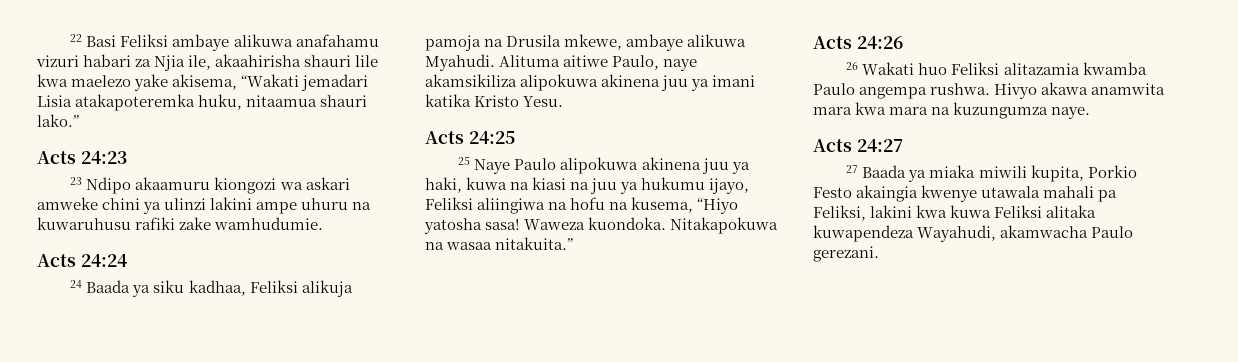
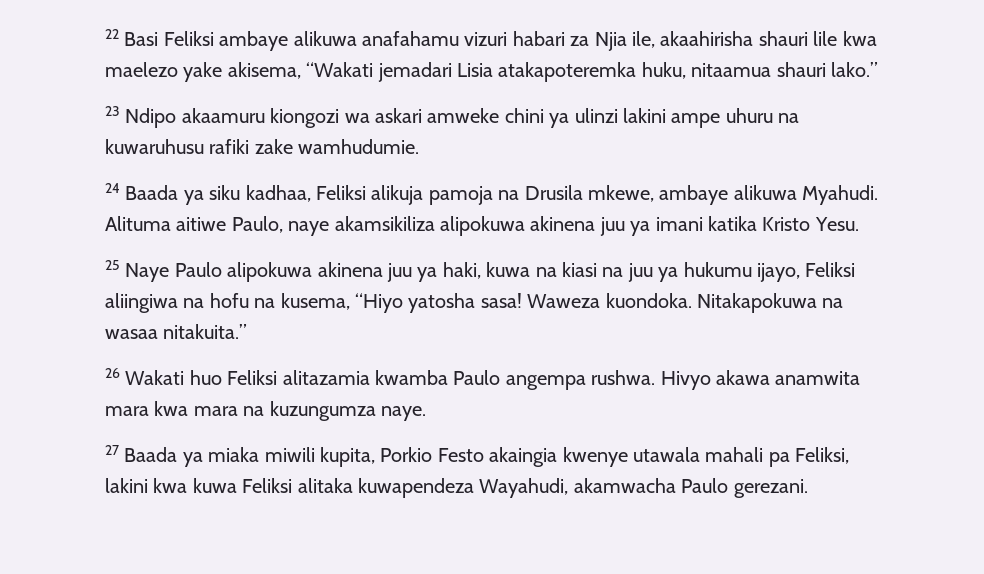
[37,151,127,164] // Acts 24:23 -> (878, 69) none
[37,254,127,267] // Acts 24:24 -> (420, 146) none
[425,131,515,144] // Acts 24:25 -> (859, 224) none
[813,36,903,49] // Acts 24:26 -> (248, 331) none
[813,139,903,152] // Acts 24:27 -> (426, 413) none

